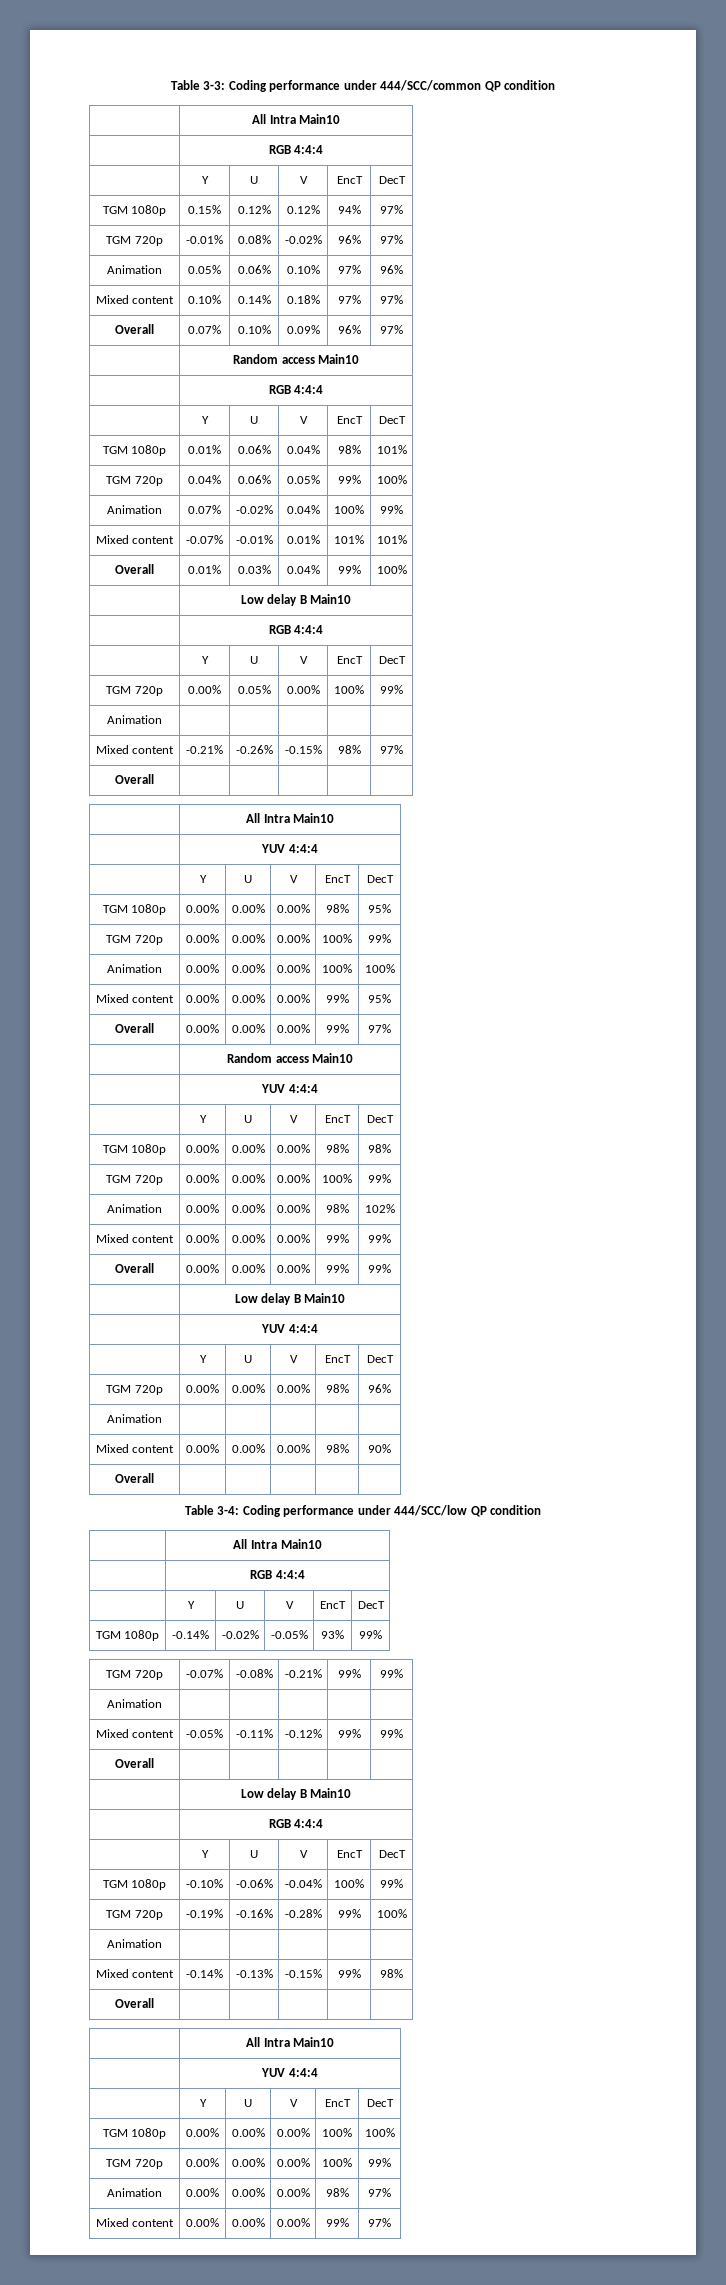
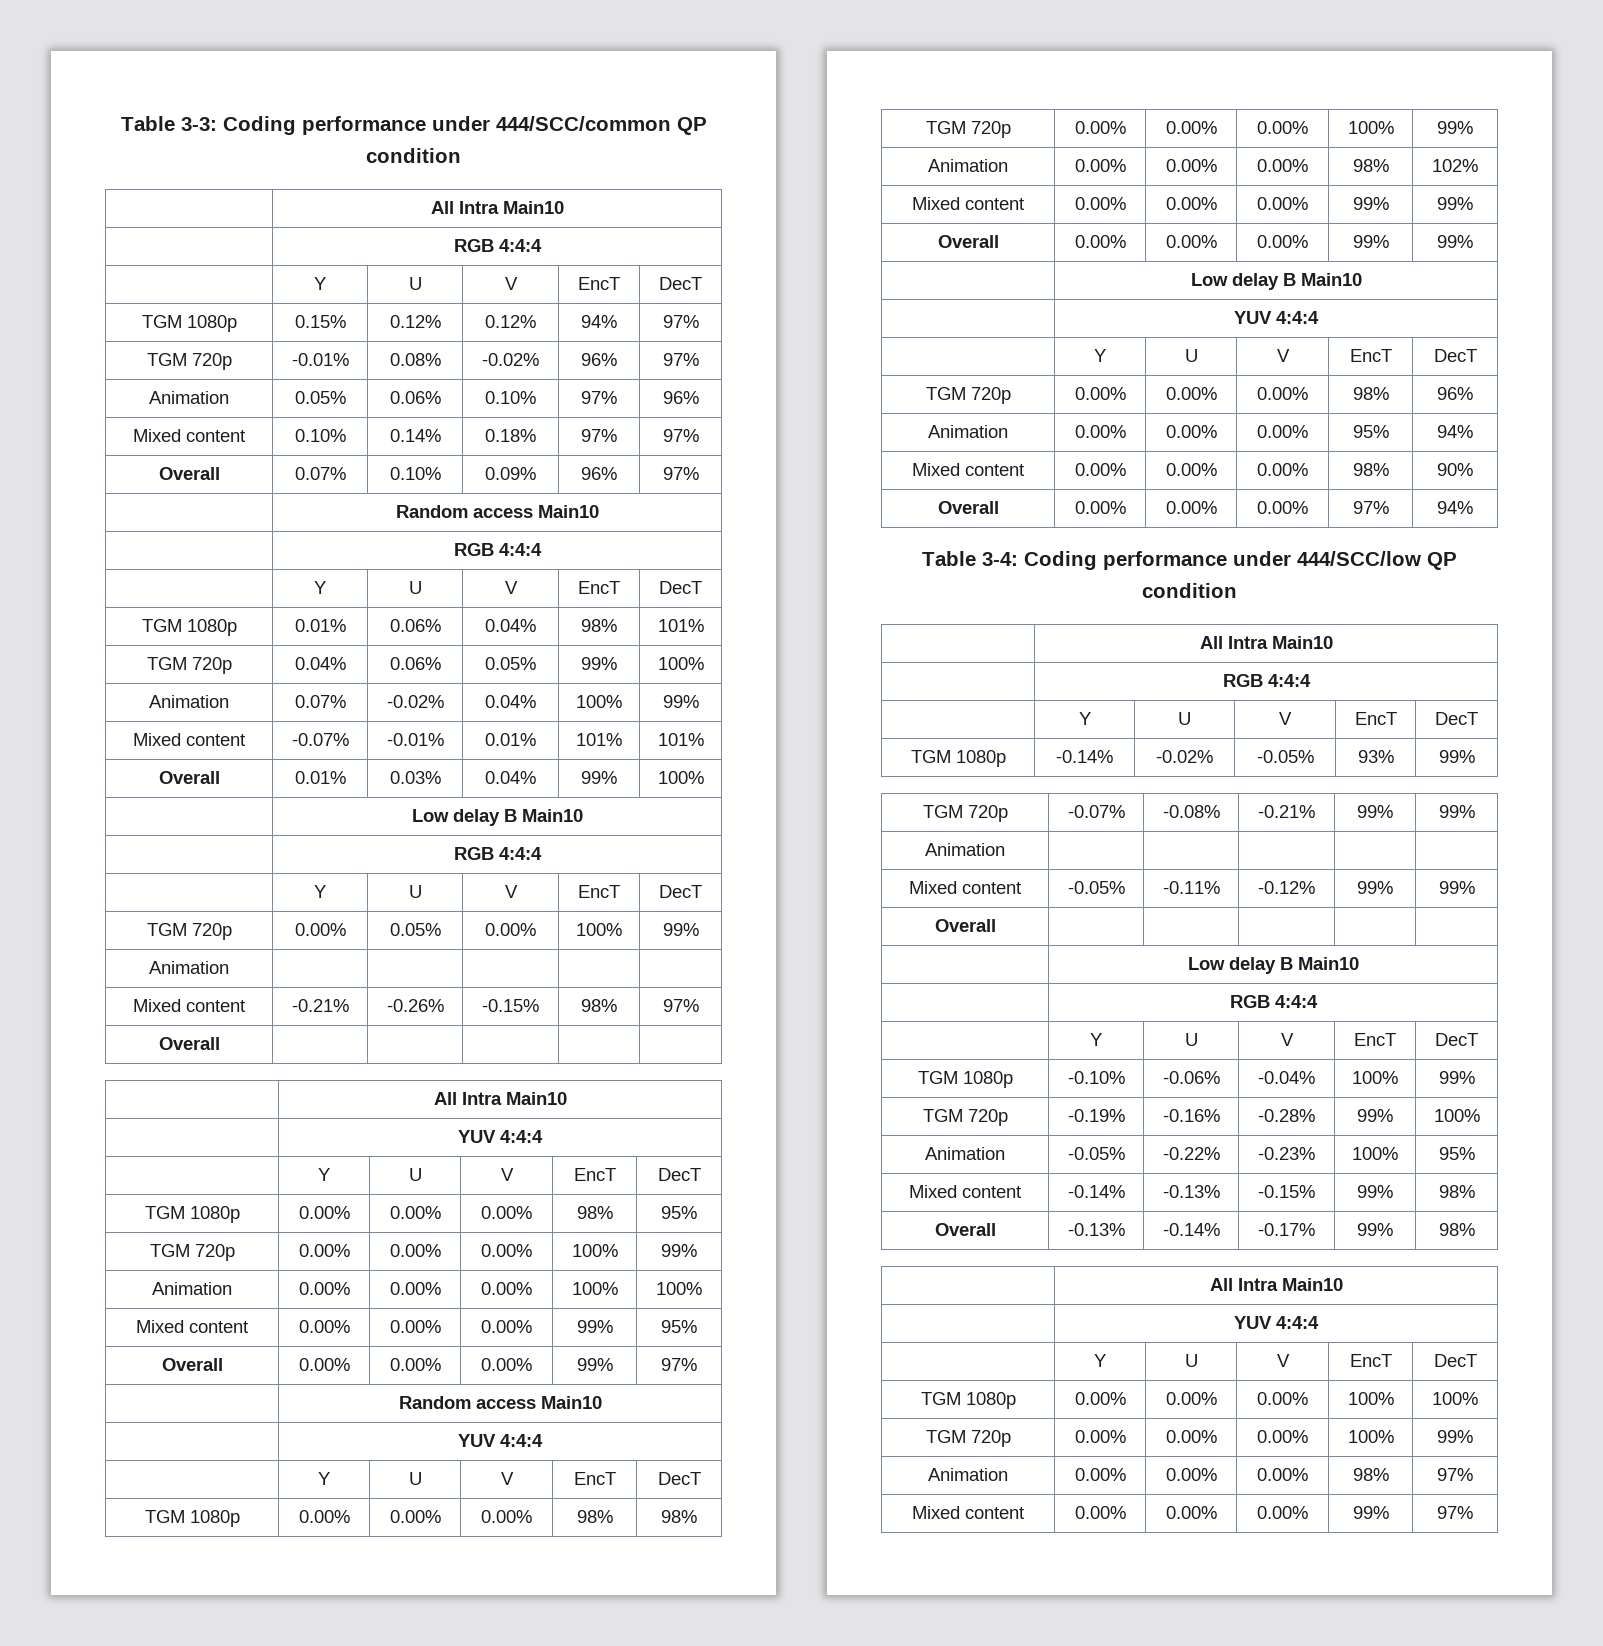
(162, 1418) | | | | -> [1074,425,1126,438] [1165,425,1217,438] [1257,425,1308,438] [1352,425,1389,438] [1437,425,1473,438] 0.00% | 0.00% | 0.00% | 95% | 94%
(154, 1478) | | | | -> [1074,501,1126,514] [1165,501,1217,514] [1257,501,1308,514] [1352,501,1389,514] [1437,501,1473,514] 0.00% | 0.00% | 0.00% | 97% | 94%
(162, 1943) | | | | -> [1067,1147,1125,1160] [1162,1147,1220,1160] [1258,1147,1315,1160] [1352,1147,1398,1160] [1438,1147,1475,1160] -0.05% | -0.22% | -0.23% | 100% | 95%
(154, 2003) | | | | -> [1067,1223,1125,1236] [1162,1223,1220,1236] [1258,1223,1315,1236] [1357,1223,1393,1236] [1438,1223,1475,1236] -0.13% | -0.14% | -0.17% | 99% | 98%

